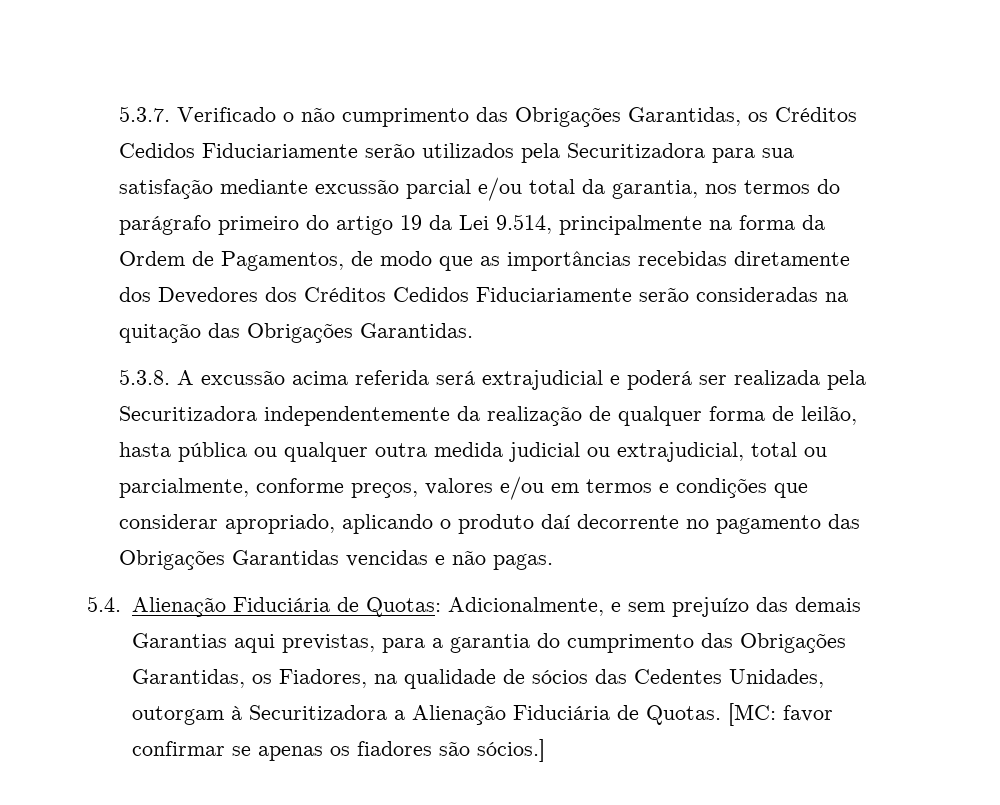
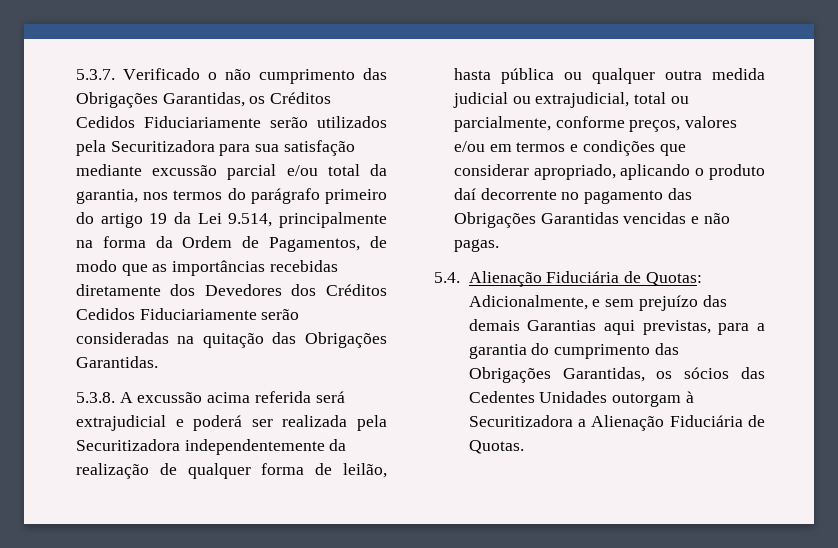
[278,669,525,689] Fiadores, na qualidade de -> (673, 375) none
[728,669,824,688] Unidades, -> [539,391,608,403] Unidades
[727,703,833,726] [131,739,545,762] [MC: favor confirmar se apenas os fiadores são sócios.] -> (524, 447) none

